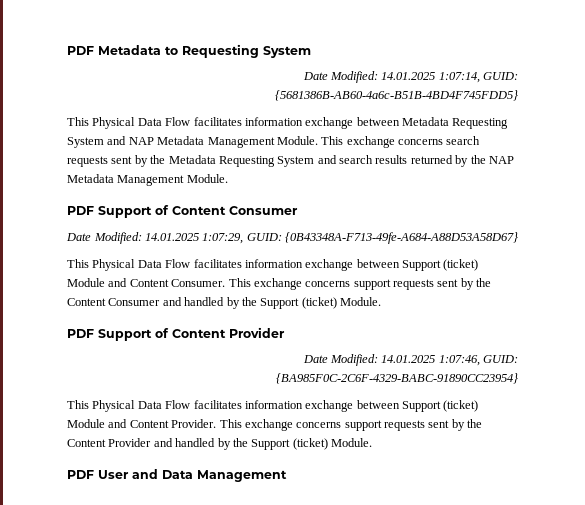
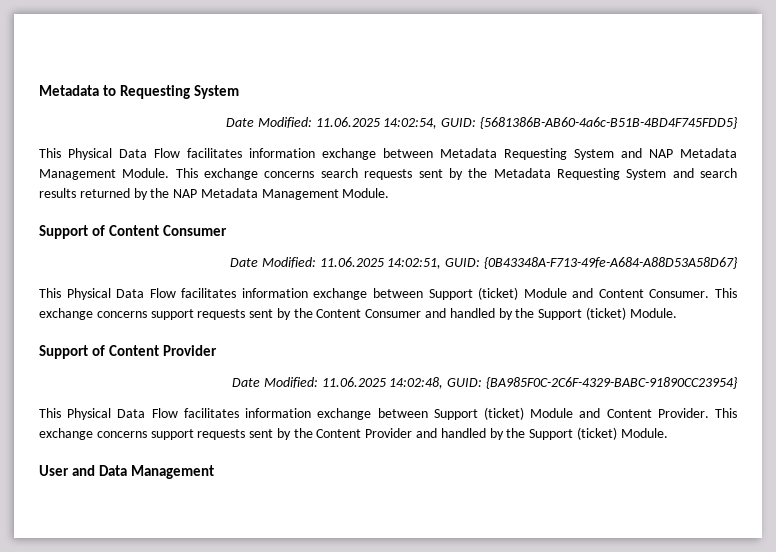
[67,46,94,55] PDF -> (39, 90) none
[381,72,480,83] 14.01.2025 1:07:14, -> [315,117,438,129] 11.06.2025 14:02:54,
[67,206,94,215] PDF -> (390, 193) none
[144,233,244,244] 14.01.2025 1:07:29, -> [319,257,442,269] 11.06.2025 14:02:51,
[67,329,94,338] PDF -> (677, 313) none
[381,355,480,366] 14.01.2025 1:07:46, -> [321,377,444,389] 11.06.2025 14:02:48,
[67,470,94,479] PDF -> (668, 433) none

